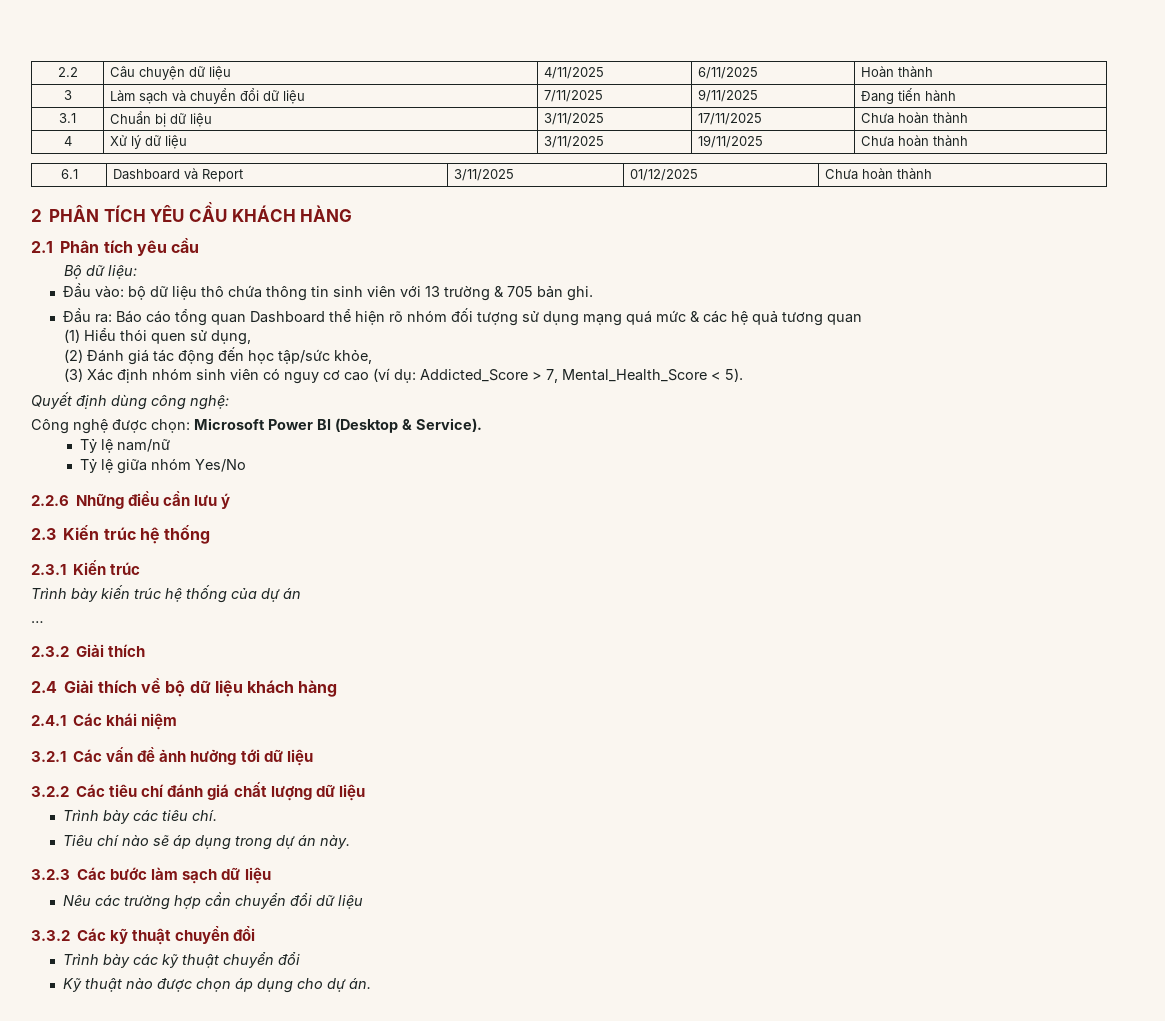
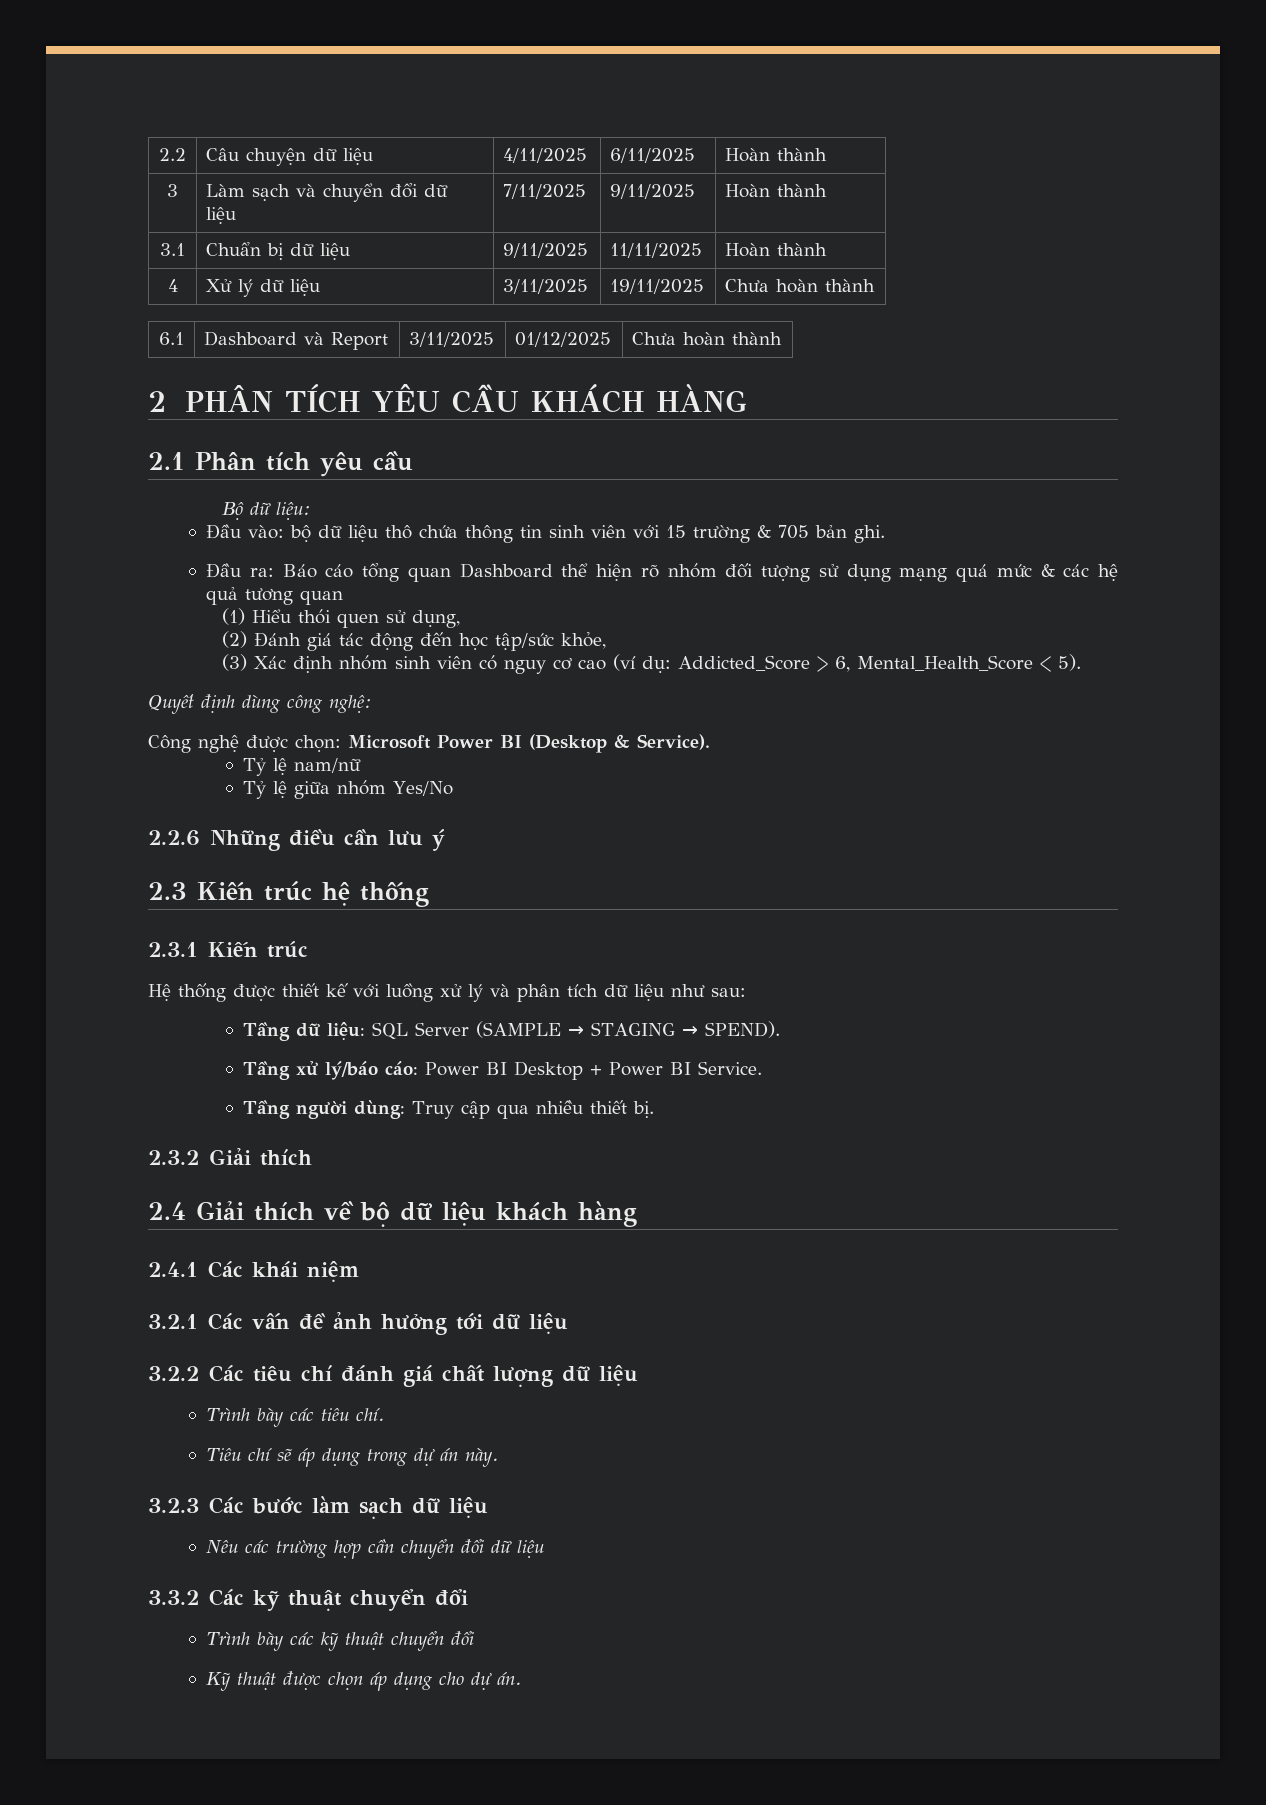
[861,88,957,104] Đang tiến hành -> [725,184,828,198] Hoàn thành
[544,113,605,125] [698,113,763,125] [861,112,930,124] 3/11/2025 | 17/11/2025 | Chưa hoàn -> [503,243,589,258] [610,243,703,258] [725,243,771,257] 9/11/2025 | 11/11/2025 | Hoàn
[425,286,441,297] 13 -> [666,525,687,538] 15
[545,369,558,383] 7, -> [835,656,851,672] 6,
[31,585,301,603] [31,621,44,623] Trình bày kiến trúc hệ thống của dự án // … -> [148,983,746,1002] [243,1021,781,1041] [243,1061,763,1080] [243,1100,655,1119] Hệ thống được thiết kế với luồng xử lý và phân tích dữ liệu như sau: // Tầng dữ liệu: SQL Server (SAMPLE → STAGING → SPEND). // Tầng xử lý/báo cáo: Power BI Desktop + Power BI Service. // Tầng người dùng: Truy cập qua nhiều thiết bị.
[122,835,150,846] nào -> (273, 1454) none
[126,978,154,989] nào -> (277, 1681) none

